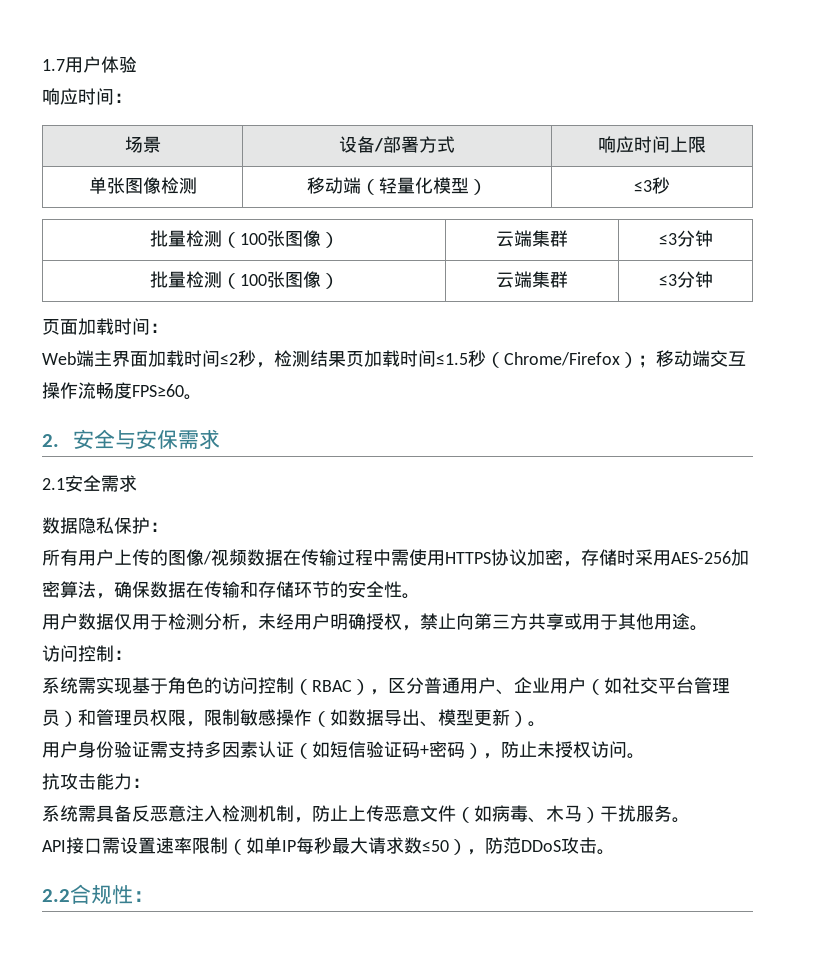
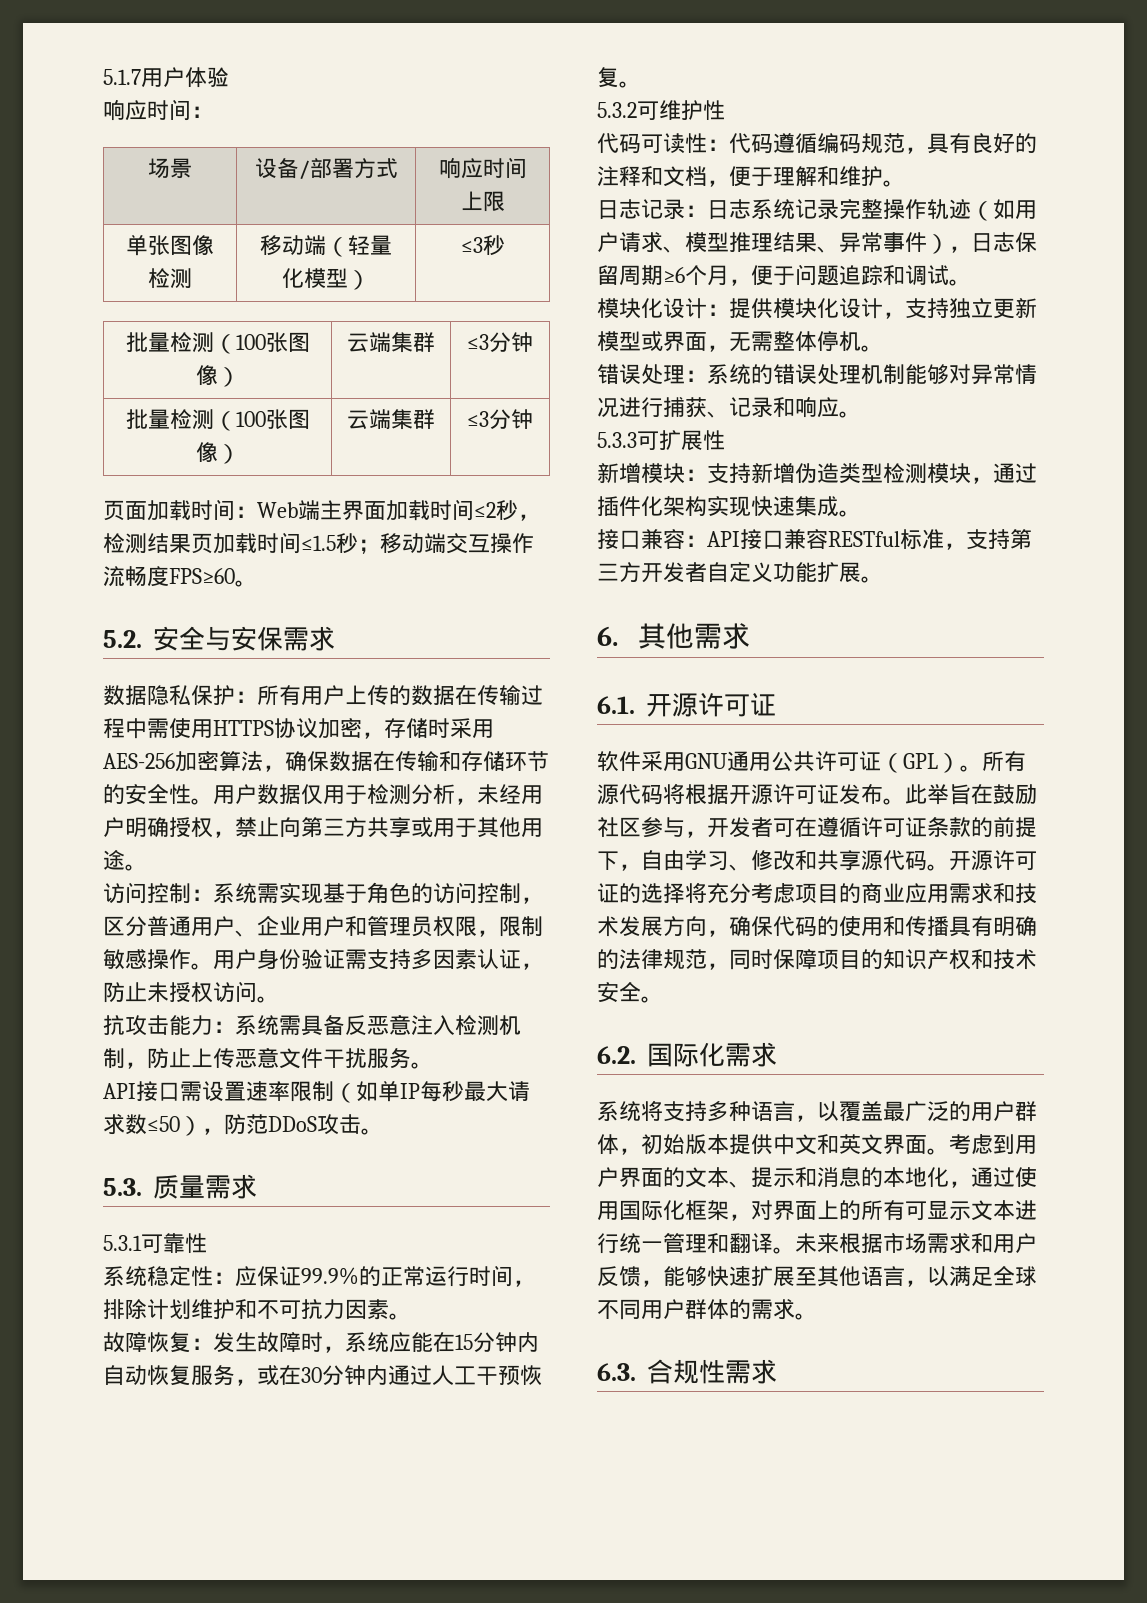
[42,59,65,71] 1.7 -> [103,69,141,85] 5.1.7
(168, 328) // -> (257, 512) none
[486,352,638,368] （Chrome/Firefox） -> (358, 543) none
[42,434,59,447] 2. -> [103,630,142,648] 5.2.
[42,475,137,492] // 2.1安全需求 -> (335, 638) none
(168, 527) // -> (257, 697) none
[168,549,247,566] 图像/视频 -> (411, 695) none
(420, 596) // -> (213, 801) none
(132, 655) // -> (213, 895) none
[294,679,370,695] （RBAC） -> (521, 893) none
[586,677,730,695] [42,709,78,727] （如社交平台管理员） -> (345, 926) none
[312,709,546,727] （如数据导出、模型更新）。 // -> [191,963,213,970] 。
[294,741,483,759] （如短信验证码+密码） -> (521, 959) none
(150, 783) // -> (235, 1027) none
[456,805,600,823] （如病毒、木马） -> (323, 1058) none
[42,884,154,904] 2.2合规性： -> [103,1174,257,1199] [103,1233,207,1253] [103,1265,535,1287] [103,1299,411,1320] [103,1332,539,1353] [103,1365,542,1386] [597,67,641,88] [597,100,725,120] [597,133,1037,154] [597,166,905,187] [597,198,1037,221] [597,232,1037,254] [597,264,971,286] [597,298,1037,319] [597,331,883,352] [597,364,1037,385] [597,396,861,418] [597,430,725,451] [597,463,1037,484] [597,496,861,517] [597,529,1032,550] [597,562,883,583] [597,623,750,649] [597,692,776,717] [597,751,1026,773] [597,783,1037,805] [597,816,1037,838] [597,850,1037,871] [597,882,1037,904] [597,916,1037,937] [597,949,1037,970] [597,982,663,1003] [597,1042,777,1067] [597,1100,1037,1122] [597,1134,1037,1155] [597,1166,1037,1188] [597,1200,1037,1221] [597,1233,1037,1254] [597,1266,1037,1287] [597,1299,817,1320] [597,1359,777,1384] 5.3.质量需求 // 5.3.1可靠性 // 系统稳定性：应保证99.9%的正常运行时间，排除计划维护和不可抗力因素。 // 故障恢复：发生故障时，系统应能在15分钟内自动恢复服务，或在30分钟内通过人工干预恢复。 // 5.3.2可维护性 // 代码可读性：代码遵循编码规范，具有良好的注释和文档，便于理解和维护。 // 日志记录：日志系统记录完整操作轨迹（如用户请求、模型推理结果、异常事件），日志保留周期≥6个月，便于问题追踪和调试。 // 模块化设计：提供模块化设计，支持独立更新模型或界面，无需整体停机。 // 错误处理：系统的错误处理机制能够对异常情况进行捕获、记录和响应。 // 5.3.3可扩展性 // 新增模块：支持新增伪造类型检测模块，通过插件化架构实现快速集成。 // 接口兼容：API接口兼容RESTful标准，支持第三方开发者自定义功能扩展。 // 6.其他需求 // 6.1.开源许可证 // 软件采用GNU通用公共许可证（GPL）。所有源代码将根据开源许可证发布。此举旨在鼓励社区参与，开发者可在遵循许可证条款的前提下，自由学习、修改和共享源代码。开源许可证的选择将充分考虑项目的商业应用需求和技术发展方向，确保代码的使用和传播具有明确的法律规范，同时保障项目的知识产权和技术安全。 // 6.2.国际化需求 // 系统将支持多种语言，以覆盖最广泛的用户群体，初始版本提供中文和英文界面。考虑到用户界面的文本、提示和消息的本地化，通过使用国际化框架，对界面上的所有可显示文本进行统一管理和翻译。未来根据市场需求和用户反馈，能够快速扩展至其他语言，以满足全球不同用户群体的需求。 // 6.3.合规性需求

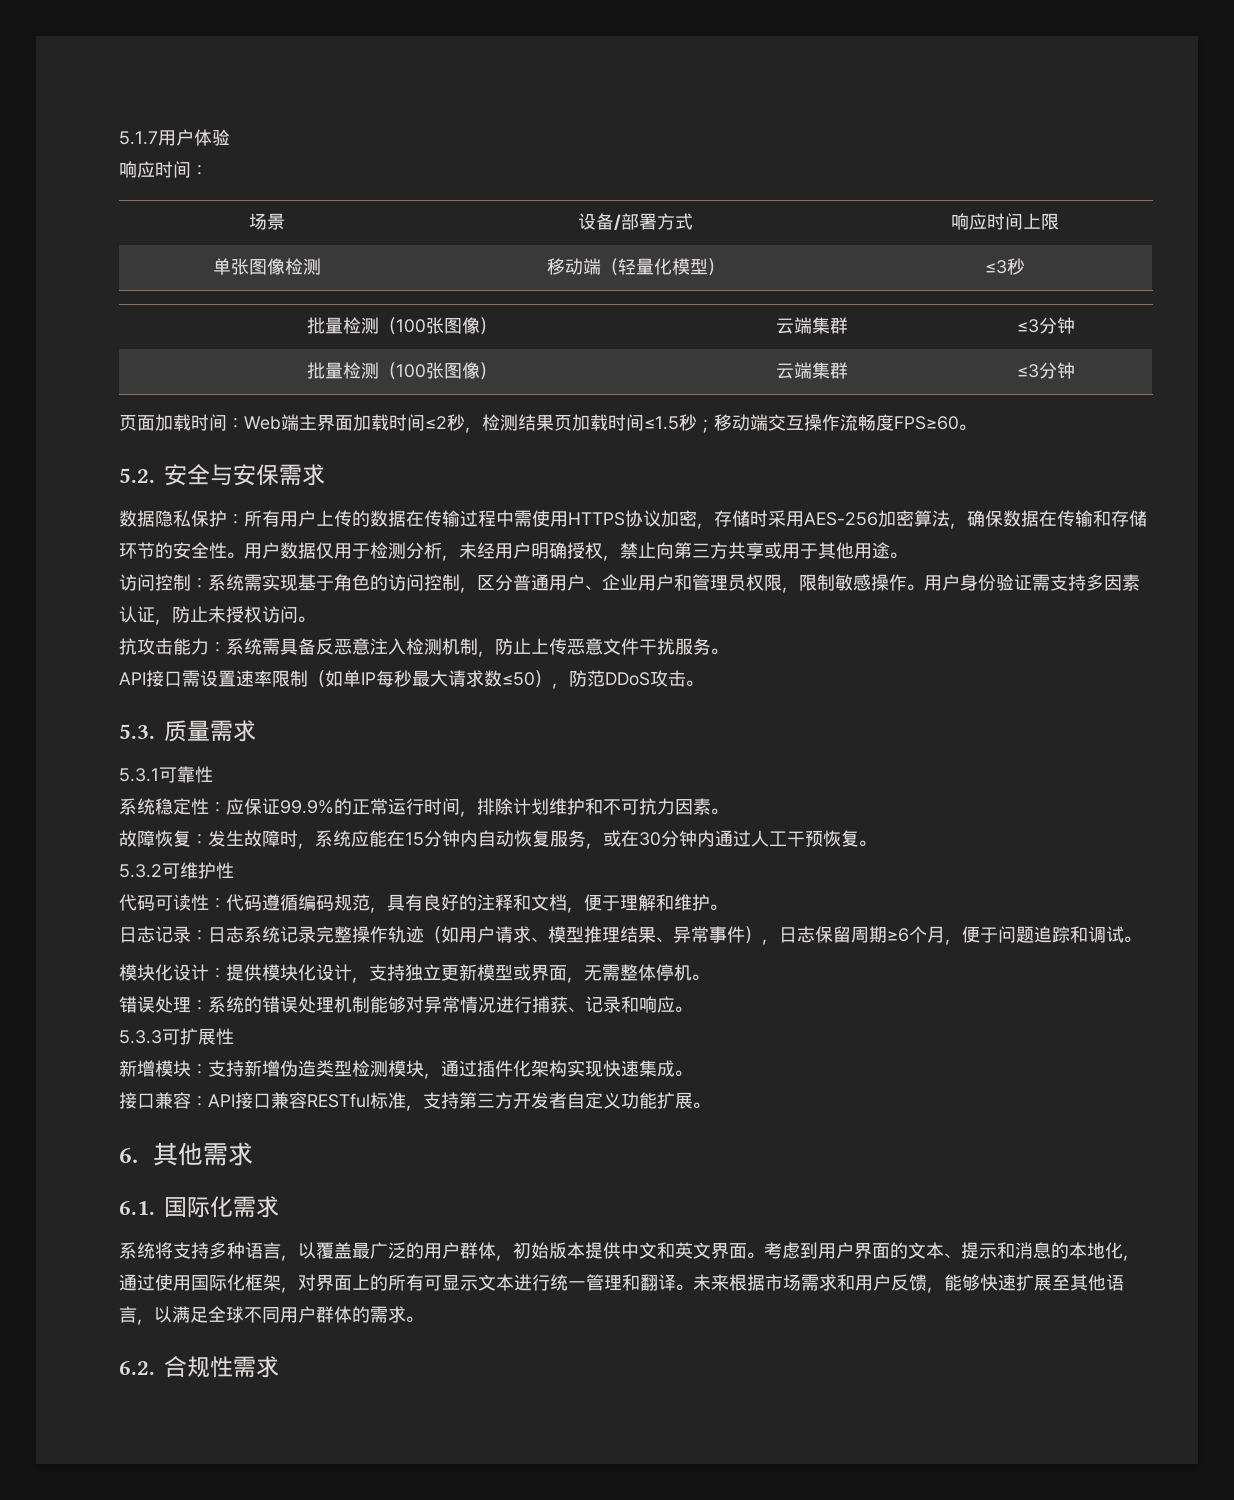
[646,692,776,717] [597,751,1026,773] [597,783,1037,805] [597,816,1037,838] [597,850,1037,871] [597,882,1037,904] [597,916,1037,937] [597,949,1037,970] [597,982,663,1003] [597,1046,636,1064] 开源许可证 // 软件采用GNU通用公共许可证（GPL）。所有源代码将根据开源许可证发布。此举旨在鼓励社区参与，开发者可在遵循许可证条款的前提下，自由学习、修改和共享源代码。开源许可证的选择将充分考虑项目的商业应用需求和技术发展方向，确保代码的使用和传播具有明确的法律规范，同时保障项目的知识产权和技术安全。 // 6.2. -> (155, 1208) none
[597,1363,636,1381] 6.3. -> [119,1361,155,1375] 6.2.

